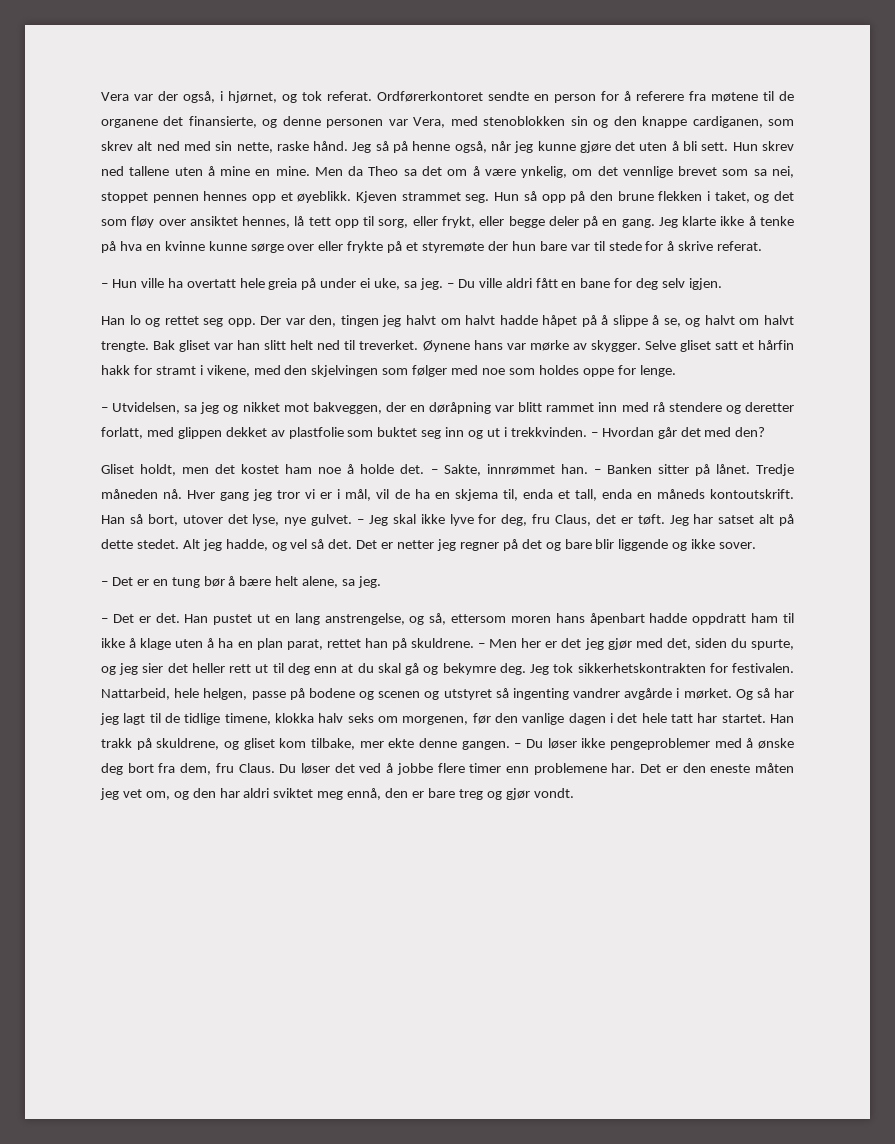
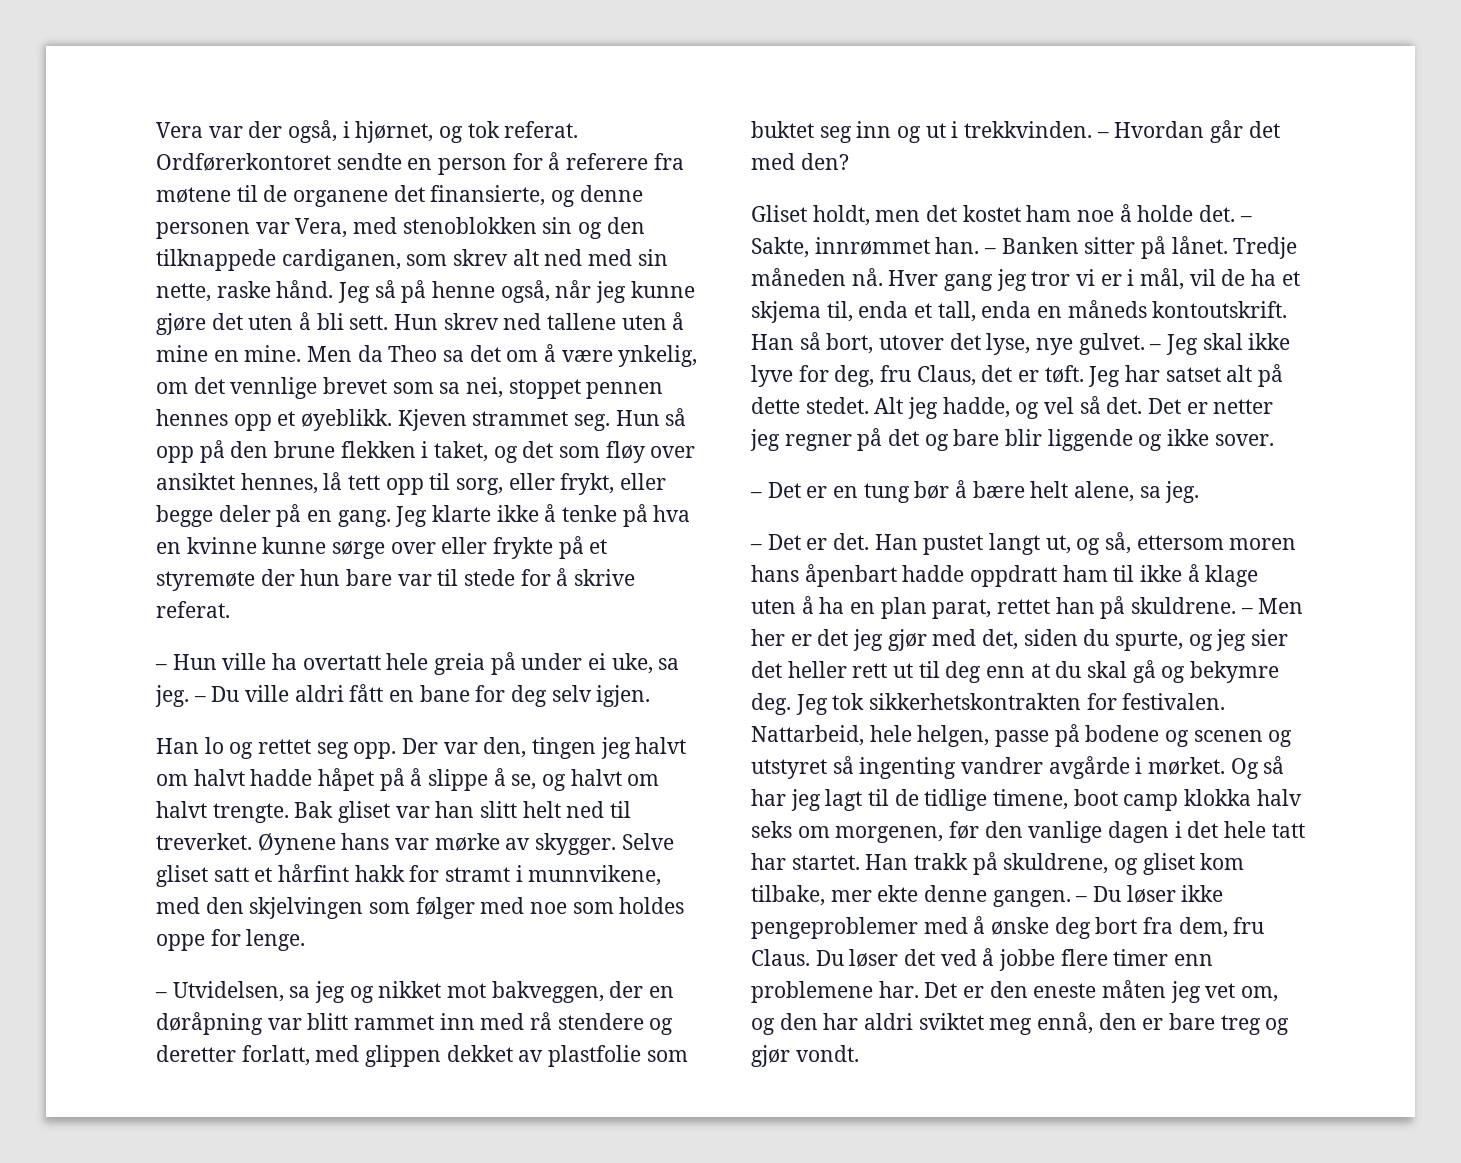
[642,116,688,128] knappe -> [156,249,276,271] tilknappede
[757,340,794,350] hårfin -> [278,864,350,882] hårfint
[206,365,250,377] vikene, -> [528,865,662,886] munnvikene,
[434,492,450,499] en -> [1281,271,1300,286] et
[257,613,405,625] ut en lang anstrengelse, -> [989,533,1071,555] langt ut,
(271, 719) none -> [1073,789,1179,811] boot camp

